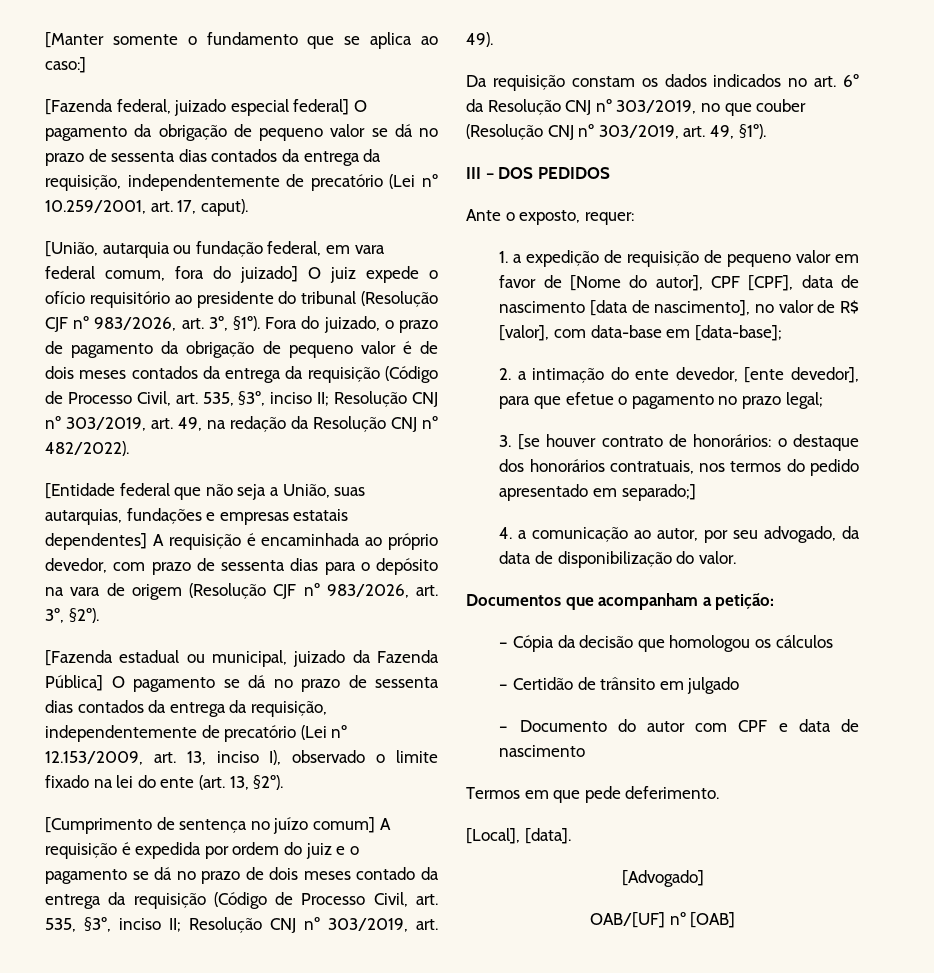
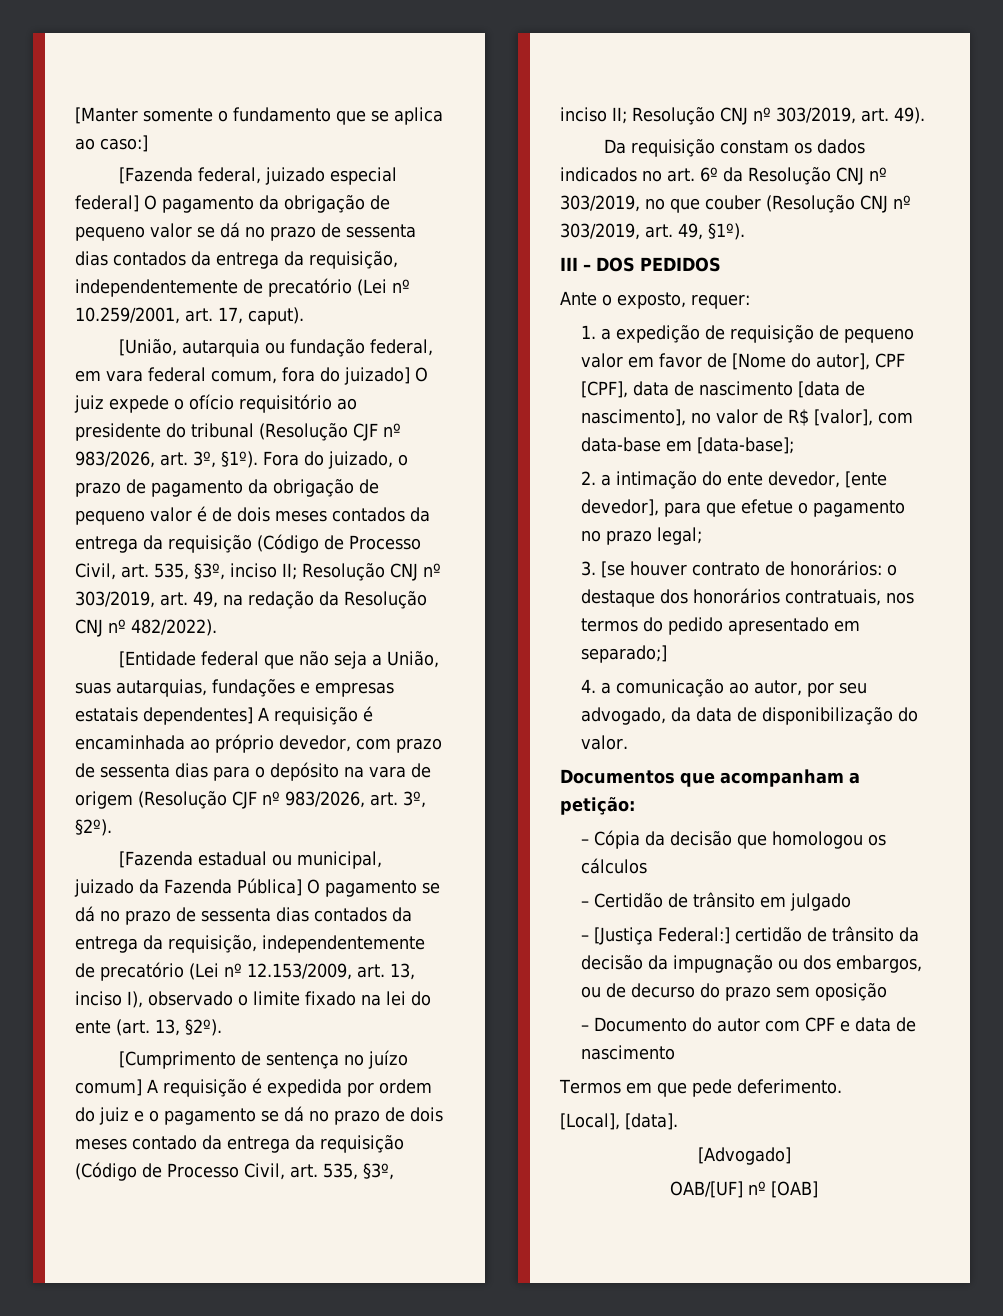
(740, 685) none -> [581,926,920,945] [581,955,923,973] [581,983,888,1001] // – [Justiça Federal:] certidão de trânsito da decisão da impugnação ou dos embargos, ou de decurso do prazo sem oposição

